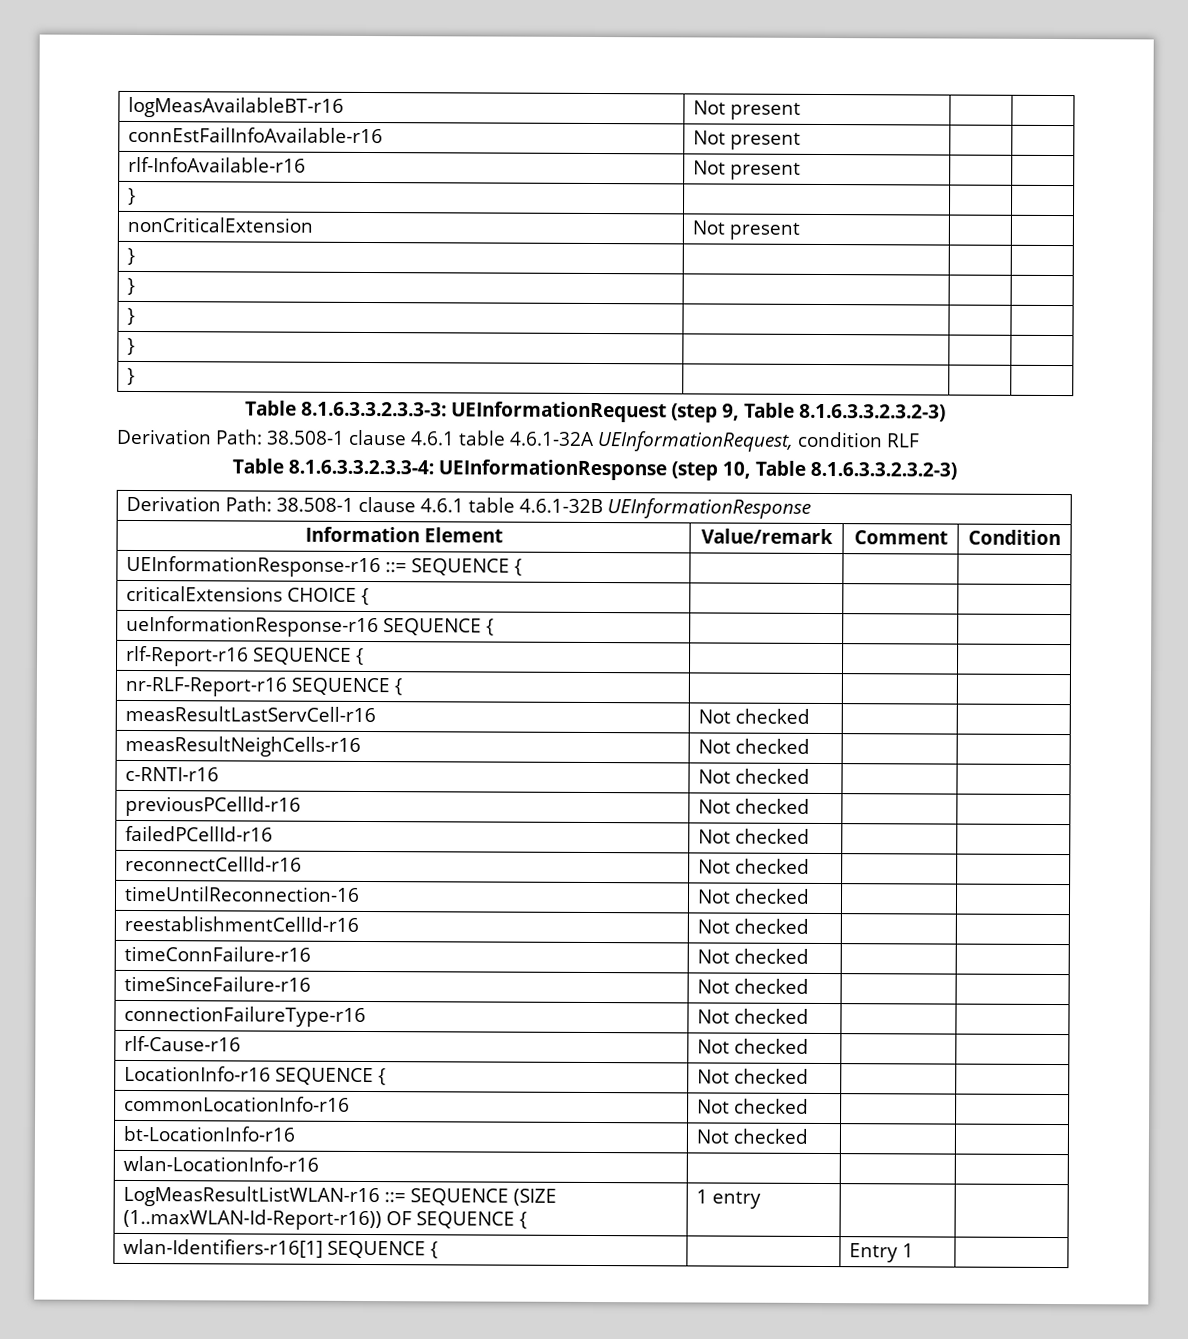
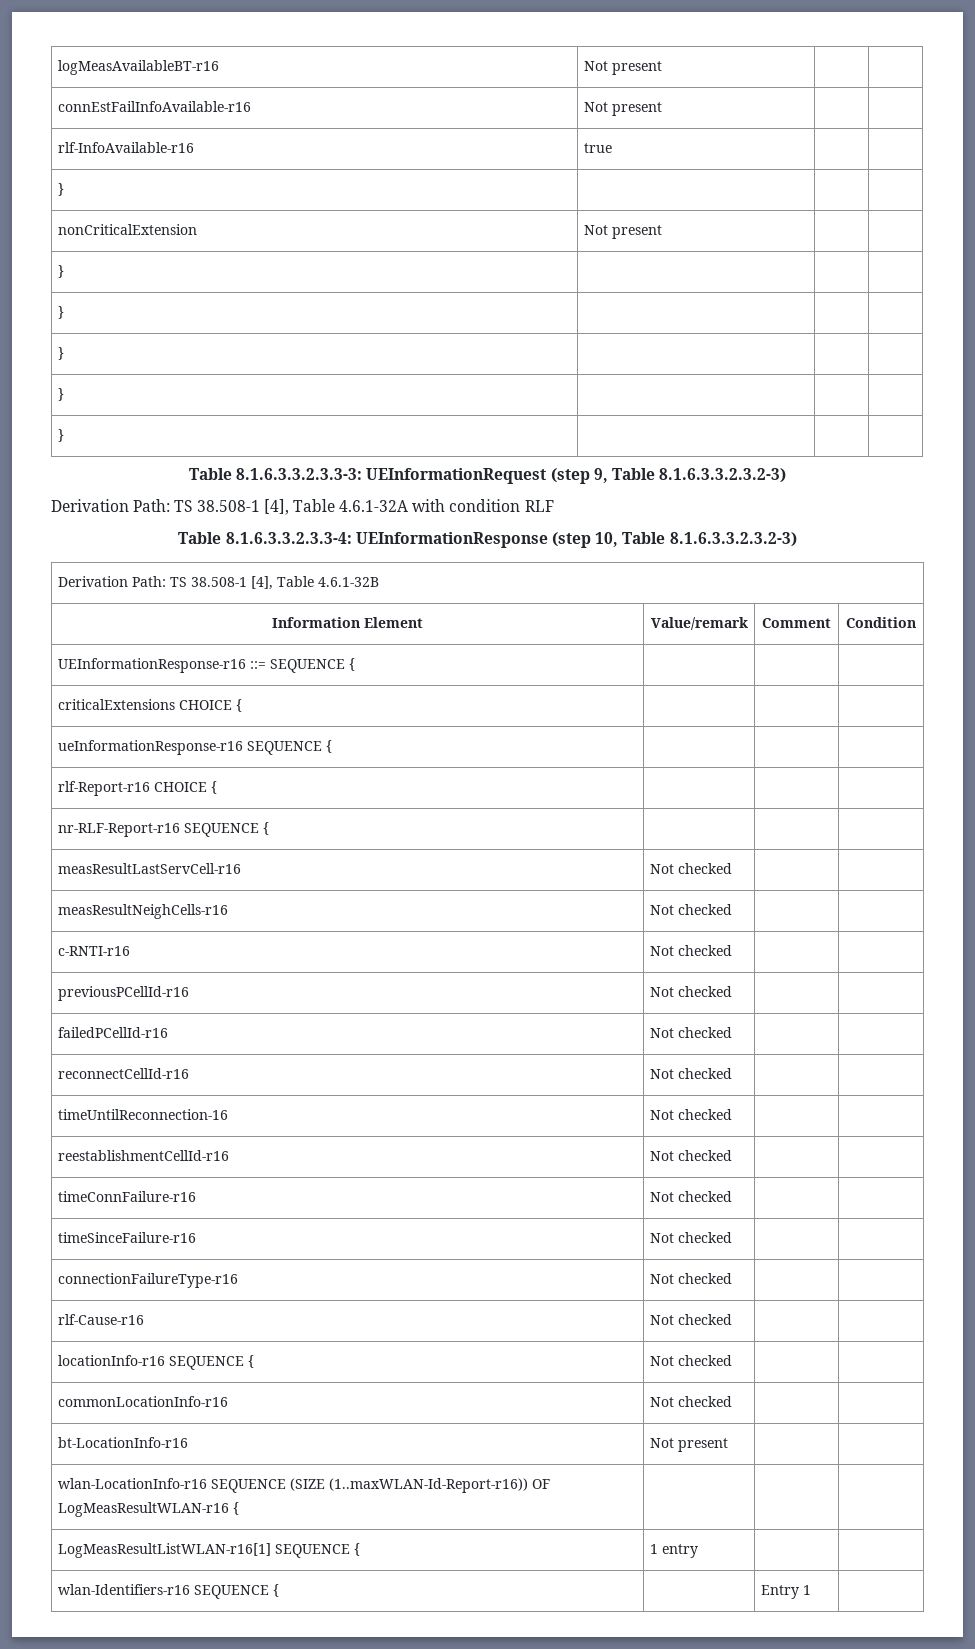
[693,160,802,180] Not present -> [583,143,612,153] true
[266,429,794,452] 38.508-1 clause 4.6.1 table 4.6.1-32A UEInformationRequest, -> [174,499,446,515] TS 38.508-1 [4], Table 4.6.1-32A with
[276,496,516,513] 38.508-1 clause 4.6.1 table -> [169,576,314,590] TS 38.508-1 [4], Table
[607,498,812,519] UEInformationResponse -> (379, 582) none
[253,647,353,665] SEQUENCE -> [153,782,207,792] CHOICE
[124,1065,272,1082] LocationInfo-r16 -> [57,1355,165,1366] locationInfo-r16
[733,1128,809,1144] checked -> [677,1438,728,1452] present
[123,1185,558,1208] [123,1208,413,1231] | | | // LogMeasResultListWLAN-r16 ::= SEQUENCE (SIZE (1..maxWLAN-Id-Report-r16)) OF -> [210,1478,550,1493] [57,1502,239,1517] [57,1543,271,1558] SEQUENCE (SIZE (1..maxWLAN-Id-Report-r16)) OF LogMeasResultWLAN-r16 { | | | // LogMeasResultListWLAN-r16[1]
[123,1238,324,1258] wlan-Identifiers-r16[1] -> [57,1584,190,1595] wlan-Identifiers-r16

